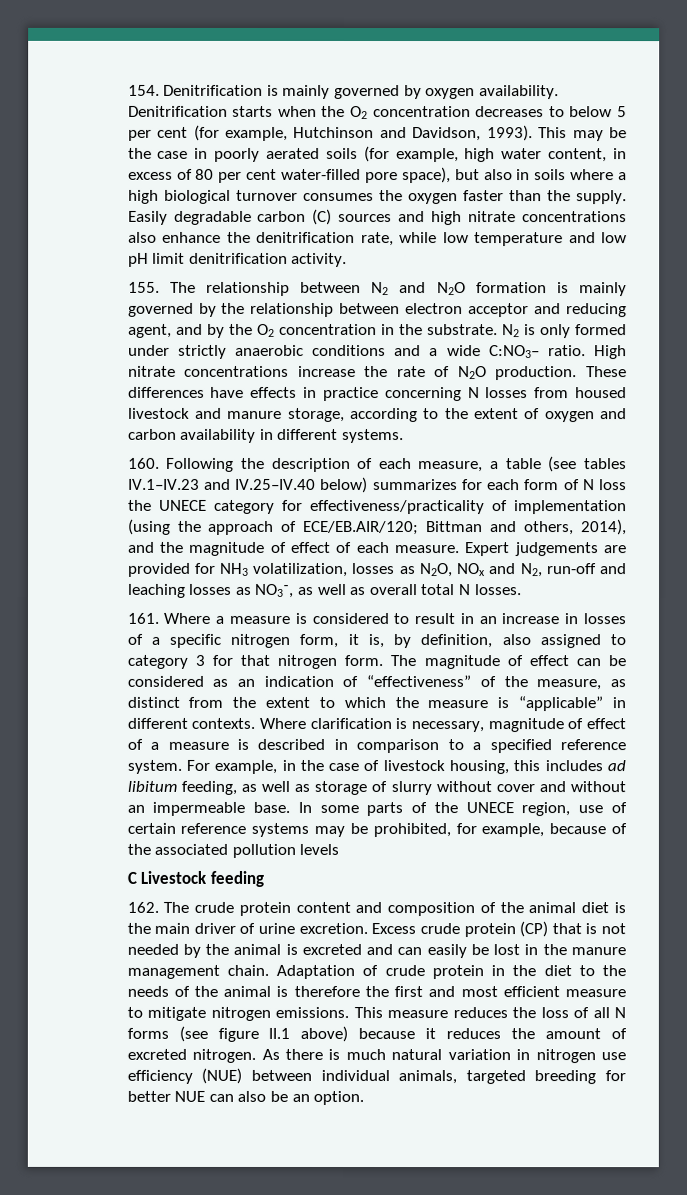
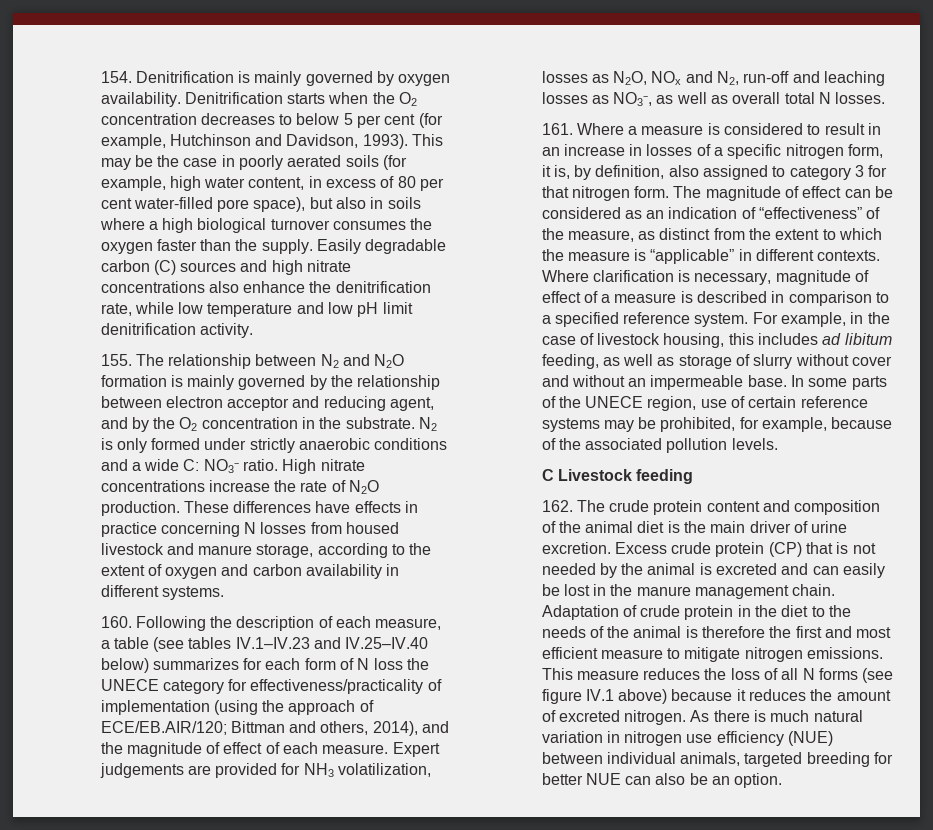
[488,345,540,359] C:NO3– -> [183,459,239,473] C: NO3⁻
[299,843,340,855] levels -> [731,438,778,450] levels.
[268,1027,291,1039] II.1 -> [585,689,614,701] IV.1

